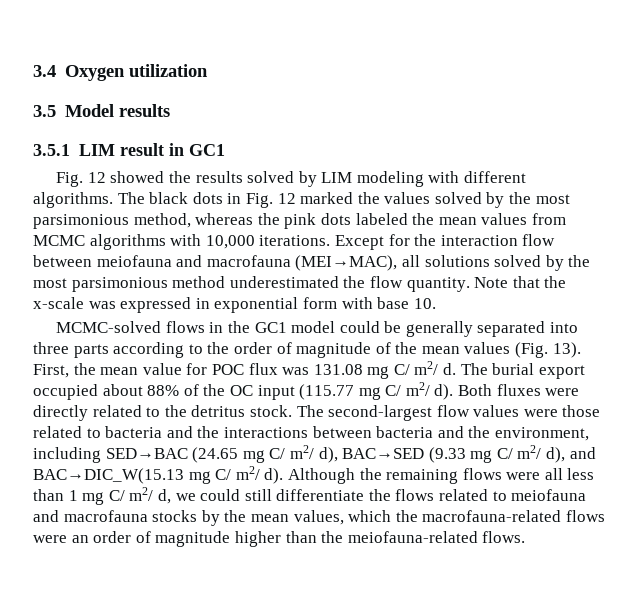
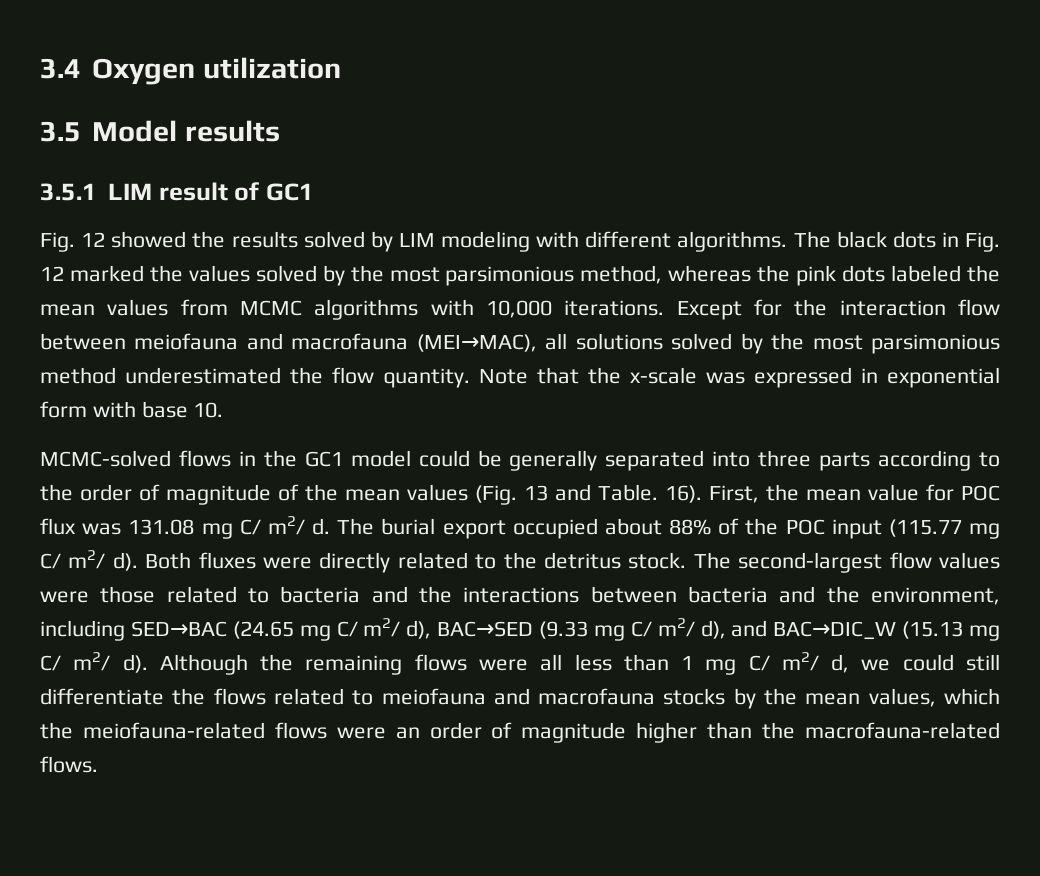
[168,143,184,156] in -> [234,182,260,201] of
[552,342,581,358] 13). -> [524,484,702,503] 13 and Table. 16).
[229,385,253,396] OC -> [785,519,825,535] POC
[33,468,184,484] BAC→DIC_W(15.13 -> [773,621,964,640] BAC→DIC_W (15.13
[422,510,562,522] macrofauna-related -> [82,722,265,739] meiofauna-related
[347,531,478,543] meiofauna-related -> [805,722,1000,739] macrofauna-related

